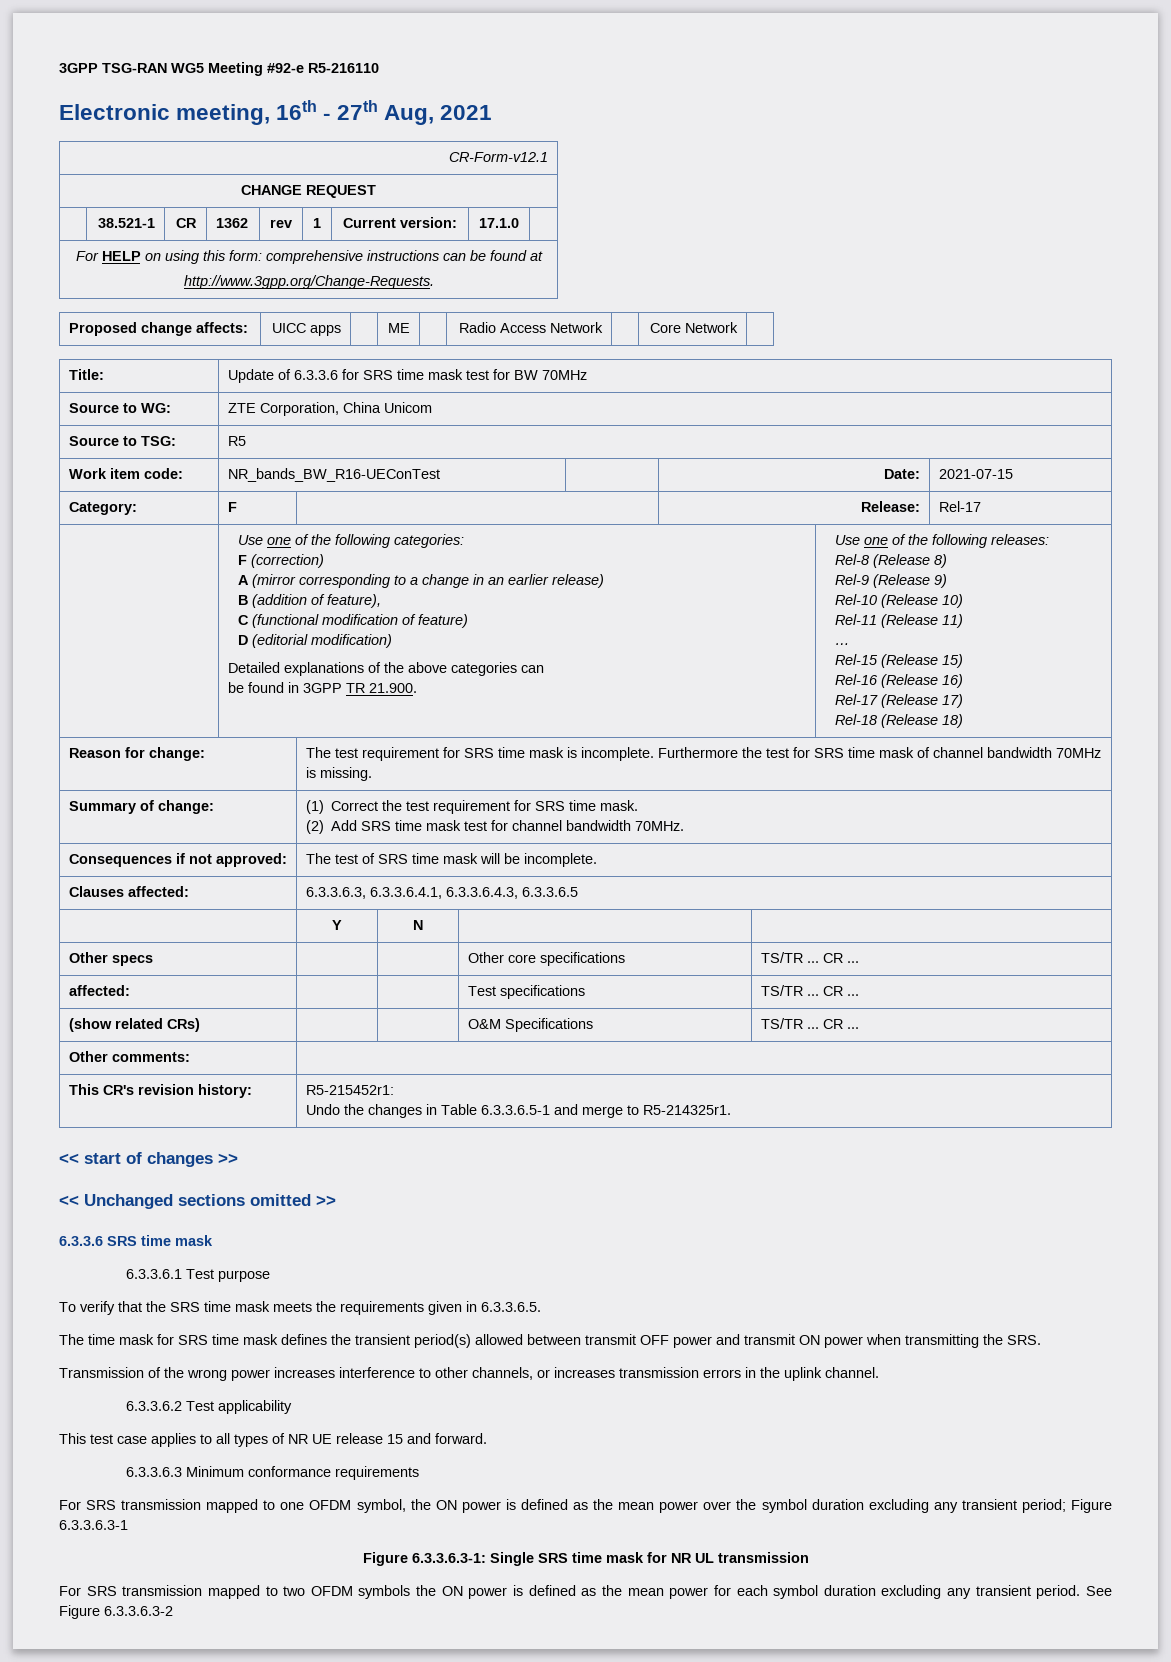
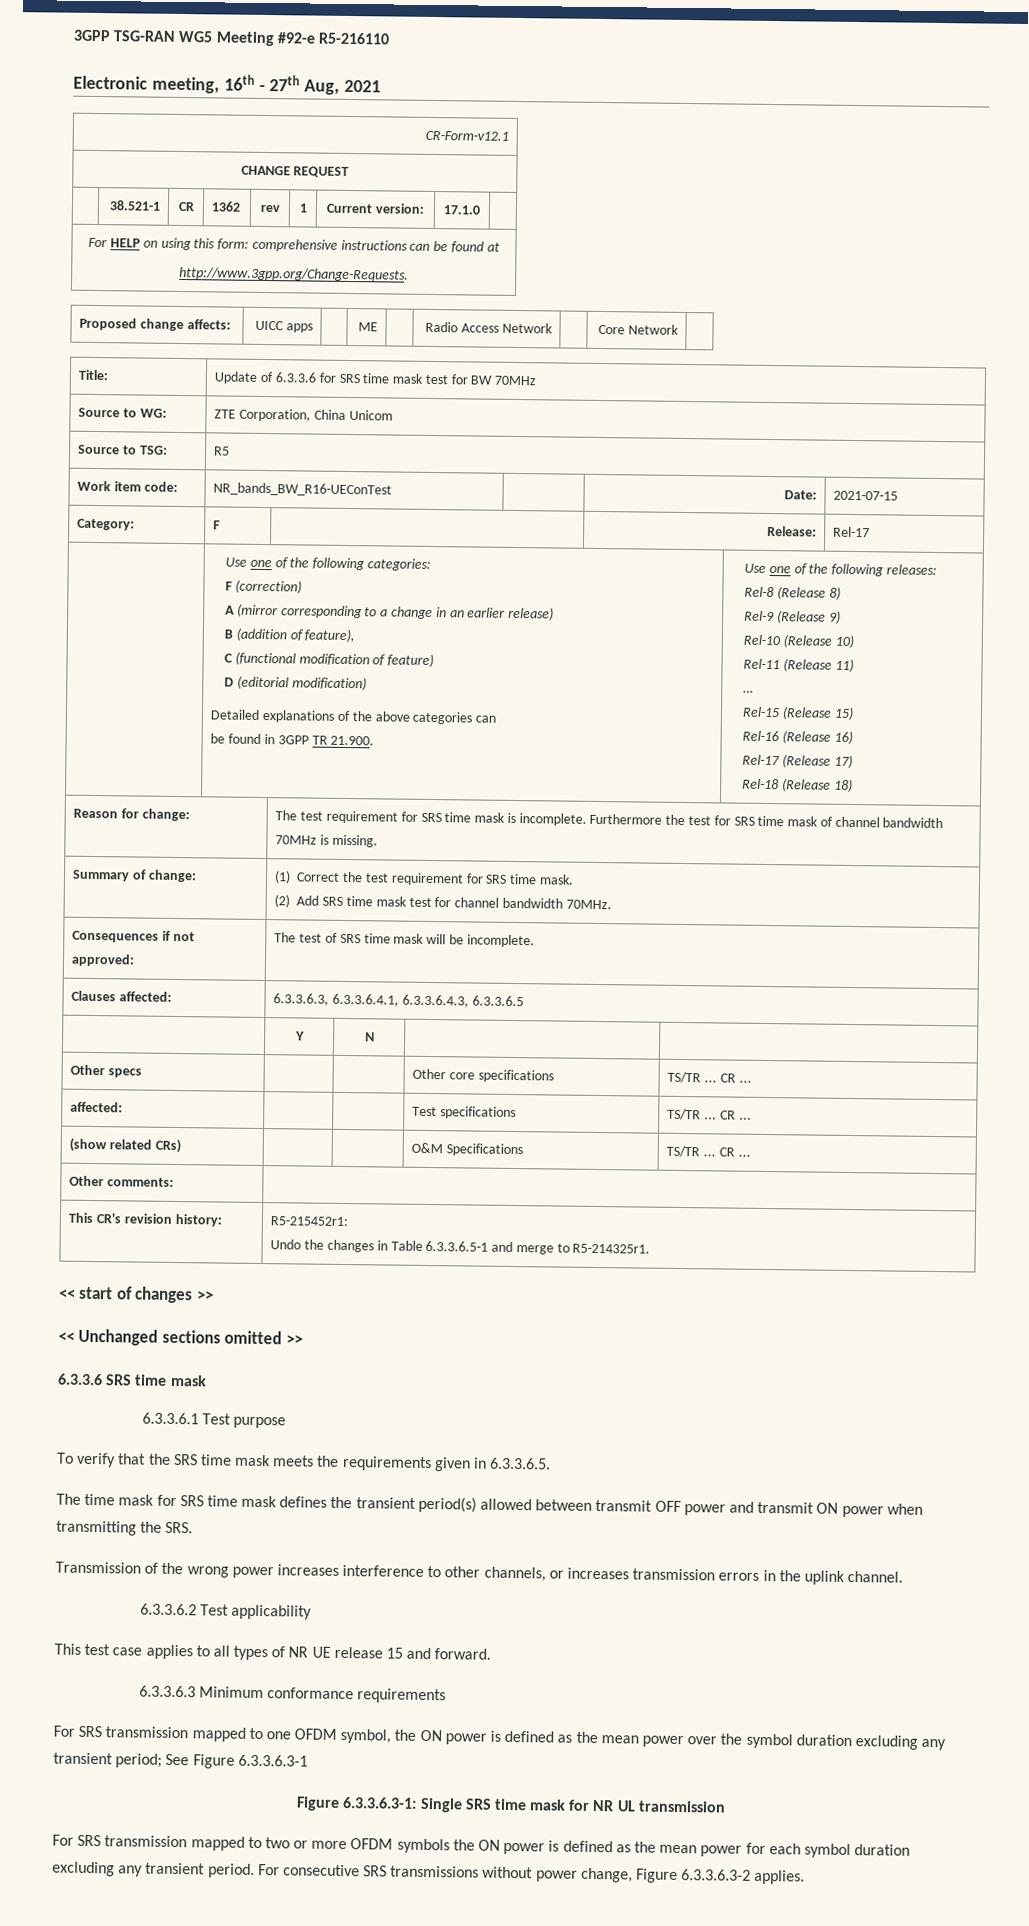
(1066, 1506) none -> [165,1753,190,1766] See
(306, 1591) none -> [293,1840,348,1850] or more
[1085,1586,1112,1596] See -> [257,1864,633,1883] For consecutive SRS transmissions without power change,
(173, 1611) none -> [754,1869,806,1885] applies.

